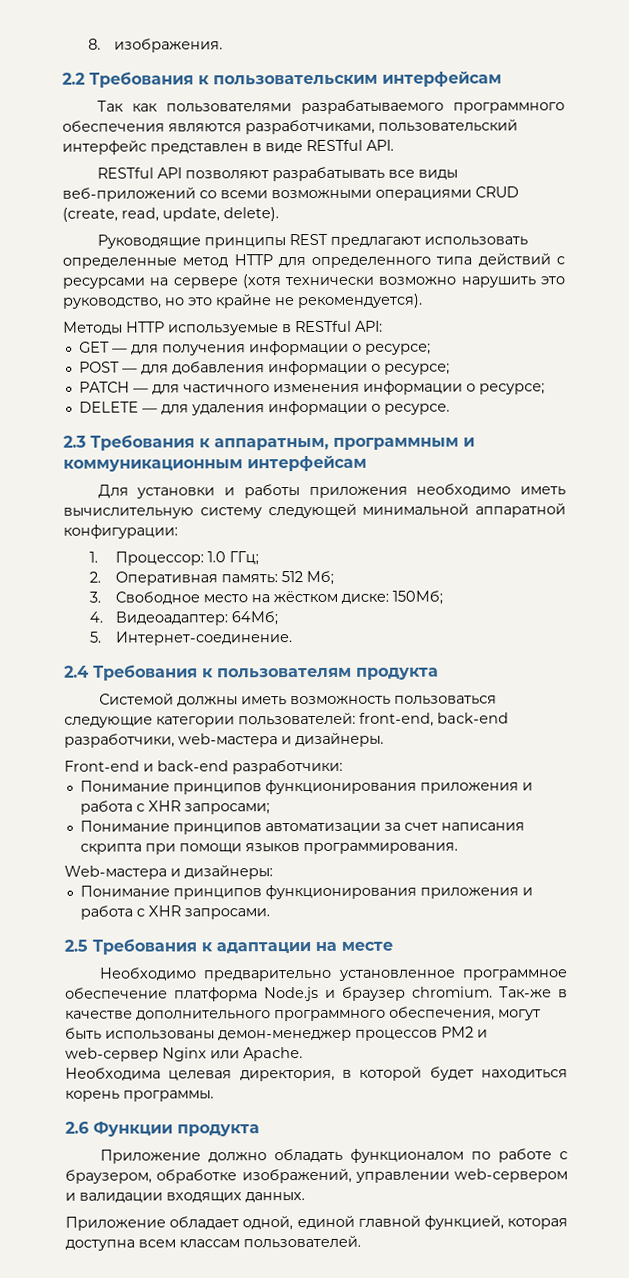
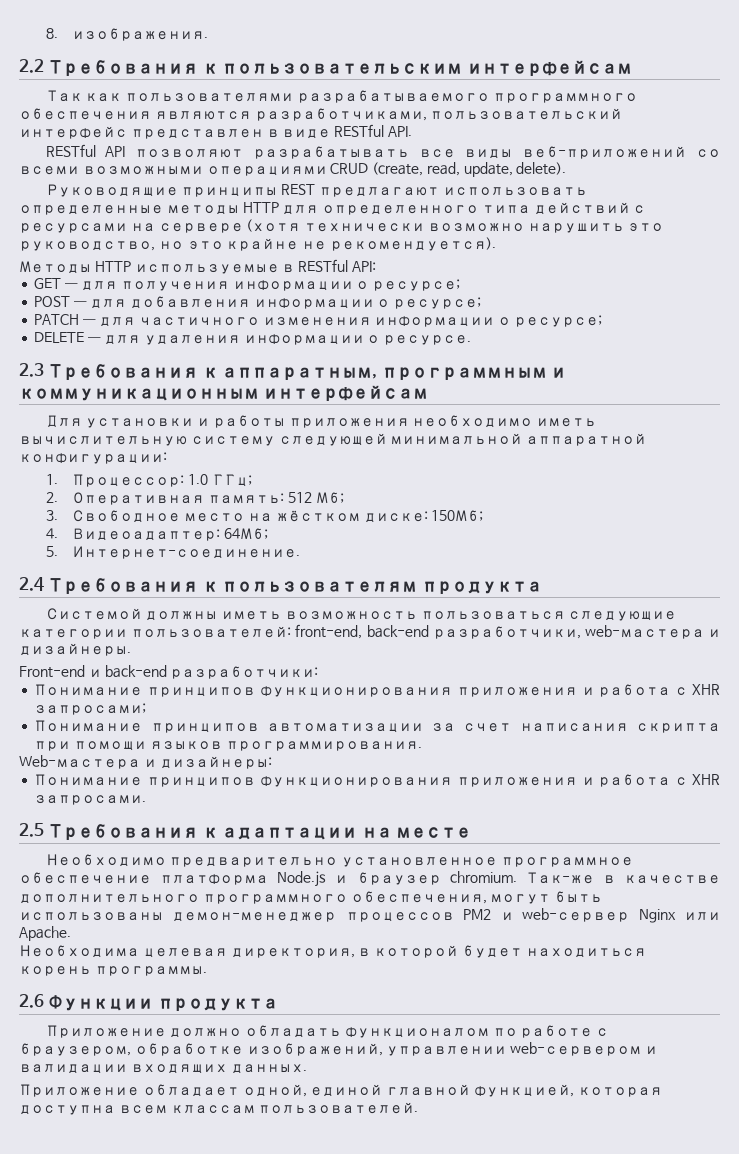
[182,257,229,268] метод -> [166,205,239,215] методы

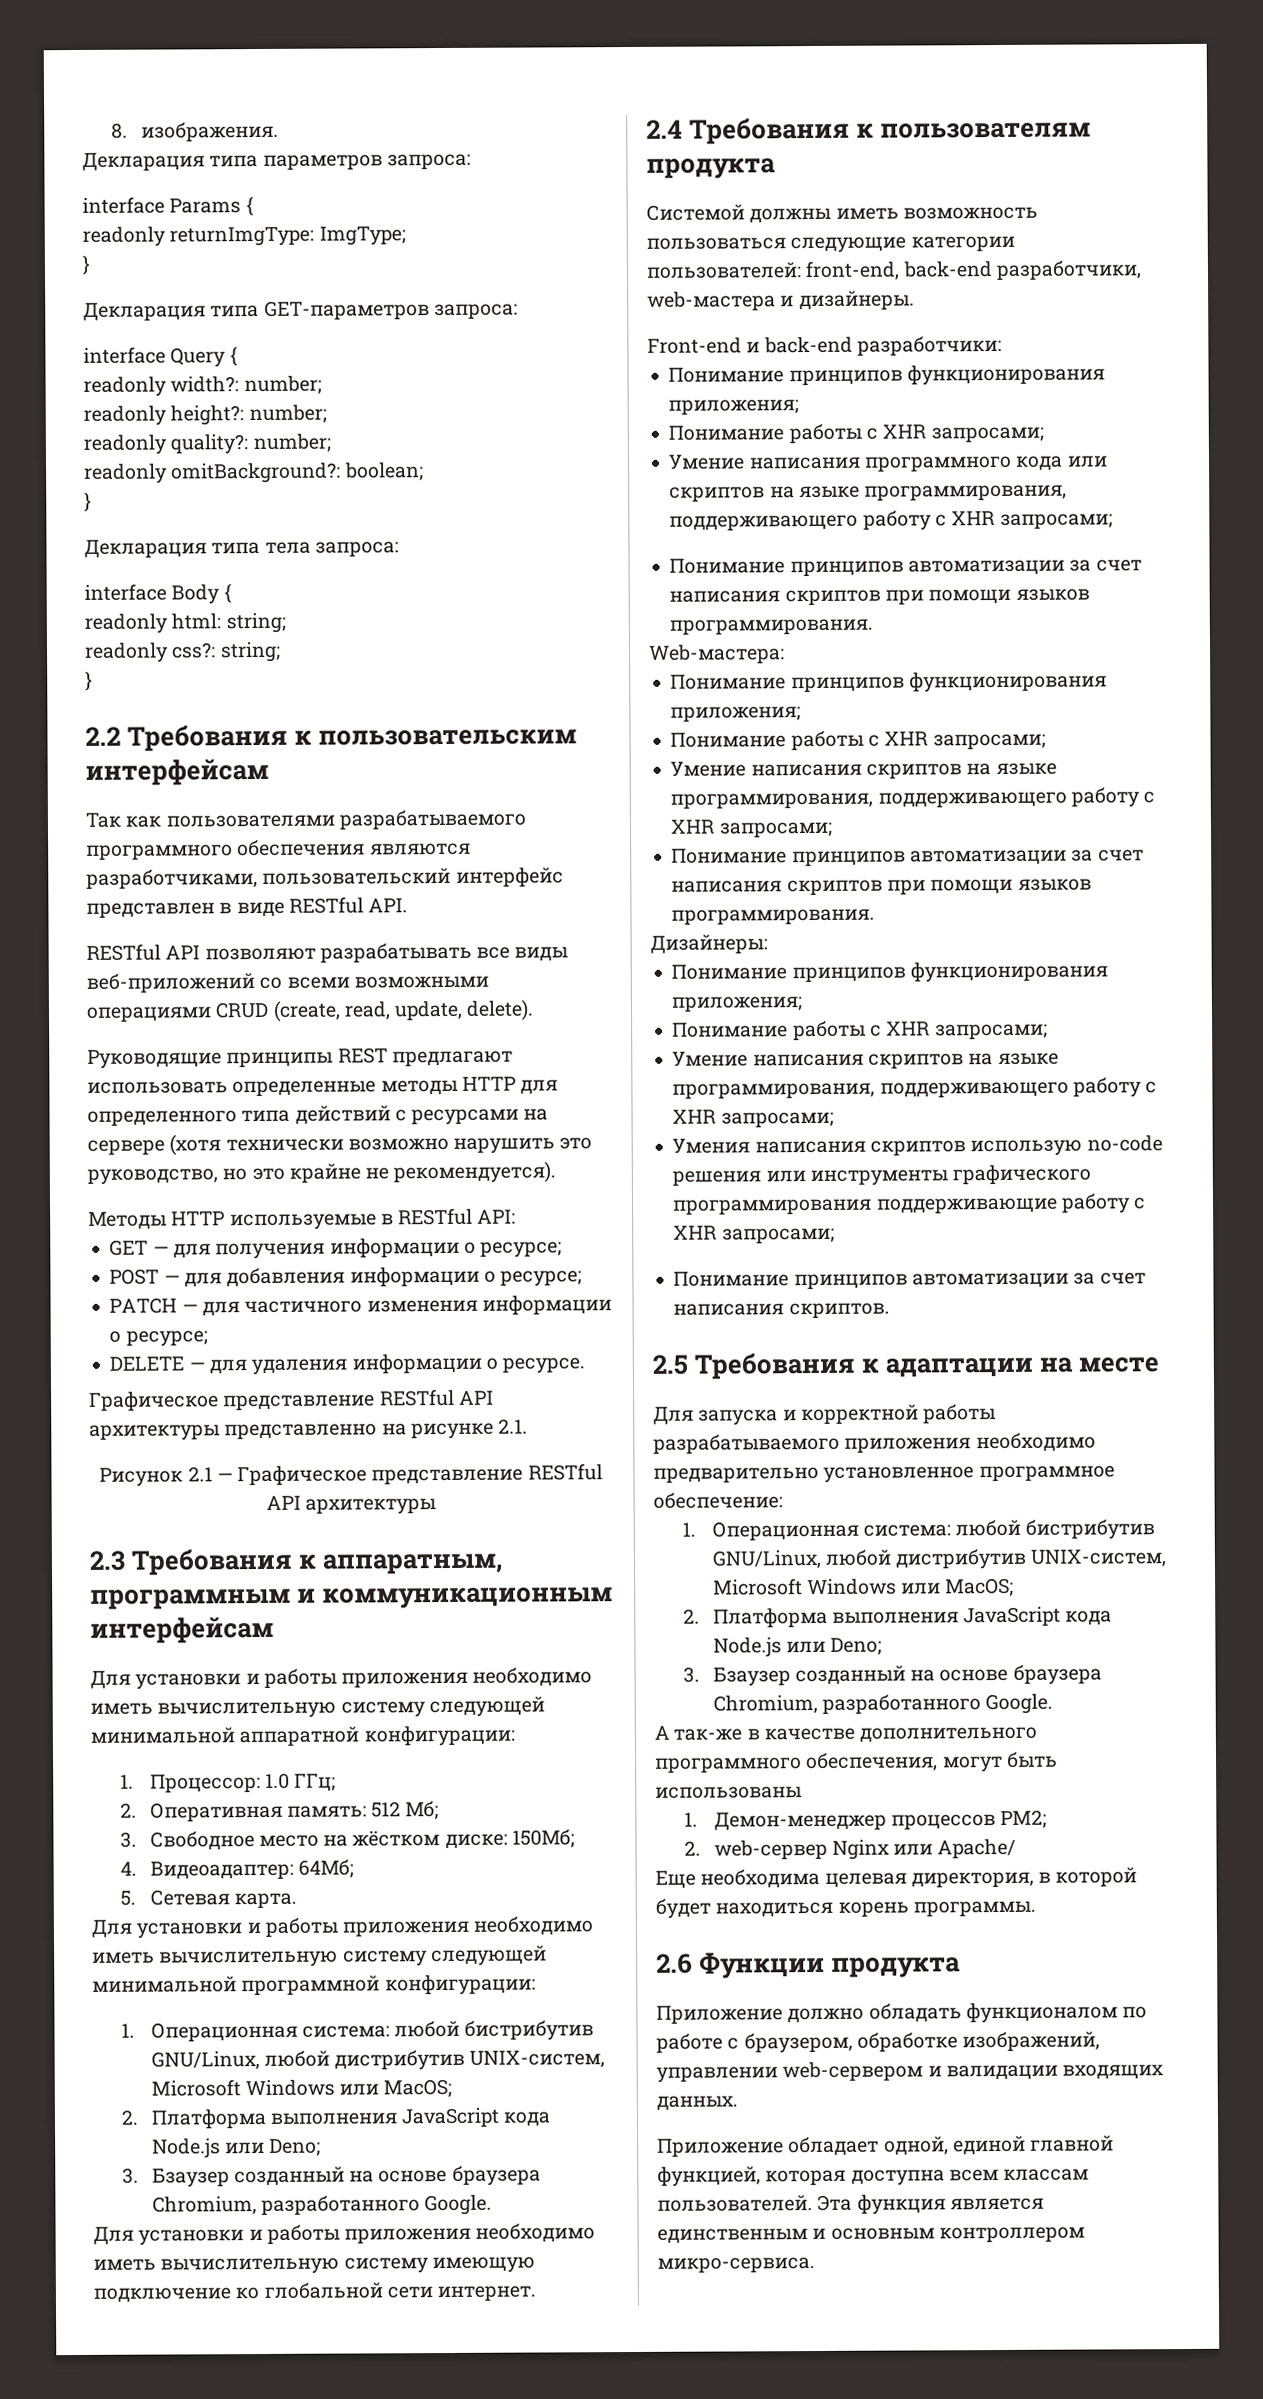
(209, 34) none -> [82,152,471,171] [82,196,254,217] [82,226,406,247] [82,254,90,275] [83,300,518,321] [83,346,238,368] [83,375,322,397] [83,404,327,426] [83,433,331,455] [84,462,424,484] [84,491,92,512] [84,539,399,558] [84,583,232,605] [84,612,286,634] [84,641,281,663] [85,670,93,691] // Декларация типа параметров запроса: // interface Params { // readonly returnImgType: ImgType; // } // Декларация типа GET-параметров запроса: // interface Query { // readonly width?: number; // readonly height?: number; // readonly quality?: number; // readonly omitBackground?: boolean; // } // Декларация типа тела запроса: // interface Body { // readonly html: string; // readonly css?: string; // }
(472, 340) none -> [89,1388,494,1411] [89,1418,529,1441] [99,1463,603,1487] [265,1495,437,1515] // Графическое представление RESTful API архитектуры представленно на рисунке 2.1. // Рисунок 2.1 — Графическое представление RESTful API архитектуры
[72,546,301,559] Интернет-соединение. -> [149,1889,297,1909] [91,1916,594,1939] [92,1945,547,1968] [92,1974,536,1996] [121,2020,595,2042] [150,2049,606,2071] [150,2078,453,2098] [121,2107,552,2129] [151,2138,322,2159] [122,2165,541,2188] [151,2194,493,2216] [93,2223,596,2246] [93,2256,535,2275] [93,2282,537,2303] Сетевая карта. // Для установки и работы приложения необходимо иметь вычислительную систему следующей минимальной программной конфигурации: // 1. Операционная система: любой бистрибутив GNU/Linux, любой дистрибутив UNIX-систем, Microsoft Windows или MacOS; // 2. Платформа выполнения JavaScript кода Node.js или Deno; // 3. Бзаузер созданный на основе браузера Chromium, разработанного Google. // Для установки и работы приложения необходимо иметь вычислительную систему имеющую подключение ко глобальной сети интернет.
[456,684,720,697] [34,703,147,715] [34,720,720,733] [34,741,422,751] [19,755,272,769] [34,774,720,787] [34,795,147,805] приложения и работа с XHR запросами; // Понимание принципов автоматизации за счет написания скрипта при помощи языков программирования. // Web-мастера и дизайнеры: // Понимание принципов функционирования приложения и работа с XHR запросами. -> [668,399,800,415] [668,423,1044,444] [668,454,1108,472] [669,484,1068,502] [669,510,1113,531] [669,558,1142,577] [669,588,1090,606] [669,618,874,635] [648,644,785,664] [670,671,1107,693] [670,706,802,722] [670,730,1046,751] [670,761,1057,779] [670,787,1156,809] [670,819,833,838] [671,848,1144,867] [671,878,1092,896] [671,908,876,925] [650,934,768,954] [671,961,1108,983] [671,996,803,1012] [672,1020,1048,1041] [672,1051,1059,1069] [672,1077,1158,1099] [672,1109,834,1128] [672,1135,1163,1157] [672,1164,1092,1187] [673,1193,1147,1215] [673,1225,835,1244] [673,1271,1146,1290] [673,1302,890,1319] приложения; // Понимание работы с XHR запросами; // Умение написания программного кода или скриптов на языке программирования, поддерживающего работу с XHR запросами; // Понимание принципов автоматизации за счет написания скриптов при помощи языков программирования. // Web-мастера: // Понимание принципов функционирования приложения; // Понимание работы с XHR запросами; // Умение написания скриптов на языке программирования, поддерживающего работу с XHR запросами; // Понимание принципов автоматизации за счет написания скриптов при помощи языков программирования. // Дизайнеры: // Понимание принципов функционирования приложения; // Понимание работы с XHR запросами; // Умение написания скриптов на языке программирования, поддерживающего работу с XHR запросами; // Умения написания скриптов использую no-code решения или инструменты графического программирования поддерживающие работу с XHR запросами; // Понимание принципов автоматизации за счет написания скриптов.
[45,854,633,867] [19,871,594,887] Необходимо предварительно установленное программное обеспечение платформа Node.js и браузер chromium. Так-же -> [653,1404,997,1426] [653,1432,1096,1454] [653,1465,1115,1483] [653,1492,783,1509] [682,1519,1156,1541] [711,1548,1167,1570] [712,1577,1015,1597] [683,1606,1113,1628] [712,1637,883,1658] [683,1664,1102,1687] [712,1693,1054,1715] [654,1725,743,1741] Для запуска и корректной работы разрабатываемого приложения необходимо предварительно установленное программное обеспечение: // 1. Операционная система: любой бистрибутив GNU/Linux, любой дистрибутив UNIX-систем, Microsoft Windows или MacOS; // 2. Платформа выполнения JavaScript кода Node.js или Deno; // 3. Бзаузер созданный на основе браузера Chromium, разработанного Google. // А так-же
[172,908,721,923] [19,926,71,941] [19,945,139,958] демон-менеджер процессов PM2 и web-сервер Nginx или Apache. // Необходима -> [684,1809,1048,1831] [684,1838,1017,1860] [655,1868,821,1889] // 1. Демон-менеджер процессов PM2; // 2. web-сервер Nginx или Apache/ // Еще необходима
(419, 1108) none -> [817,2194,1044,2215] [657,2226,1085,2244] [657,2257,815,2273] Эта функция является единственным и основным контроллером микро-сервиса.

